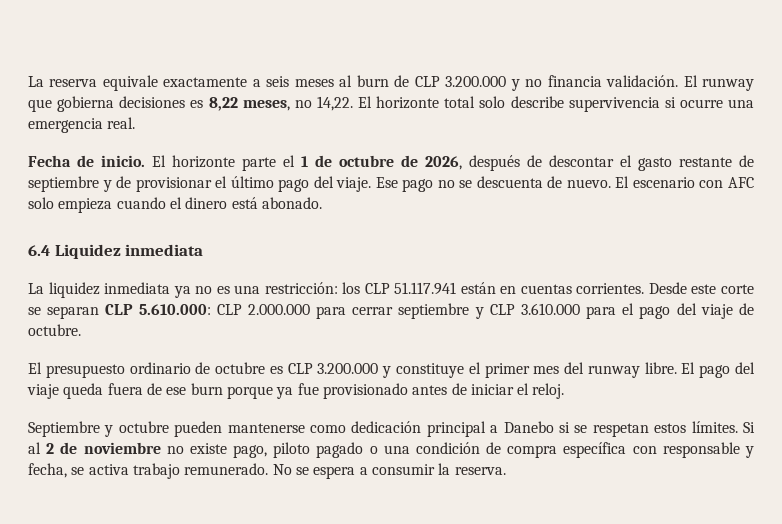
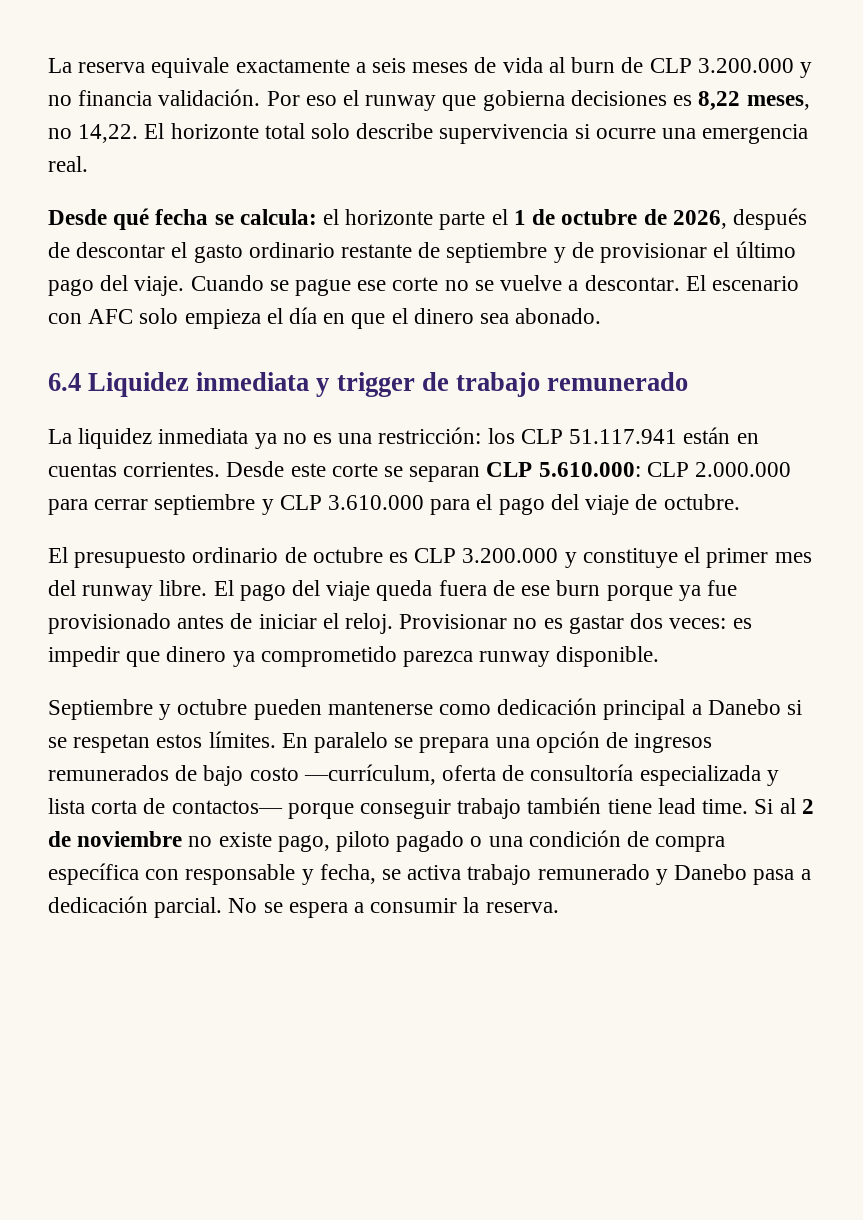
(334, 83) none -> [474,57,543,73] de vida
[683,75,698,87] El -> [266,90,360,106] Por eso el
[28,155,166,167] Fecha de inicio. El -> [48,208,340,230] Desde qué fecha se calcula: el
(672, 164) none -> [248,242,335,258] ordinario
[375,176,611,192] Ese pago no se descuenta de nuevo. -> [190,275,680,296] Cuando se pague ese corte no se vuelve a descontar.
[116,197,166,209] cuando -> [266,307,386,329] el día en que
[231,197,258,209] está -> [480,313,510,324] sea
(204, 250) none -> [316,372,689,397] y trigger de trabajo remunerado
(565, 391) none -> [399,613,752,634] [48,646,660,667] Provisionar no es gastar dos veces: es impedir que dinero ya comprometido parezca runway disponible.
(738, 427) none -> [281,731,713,753] [48,764,779,786] [48,797,749,819] En paralelo se prepara una opción de ingresos remunerados de bajo costo —currículum, oferta de consultoría especializada y lista corta de contactos— porque conseguir trabajo también tiene lead time.
[184,463,269,475] remunerado. -> [537,864,811,885] [48,896,223,918] remunerado y Danebo pasa a dedicación parcial.

